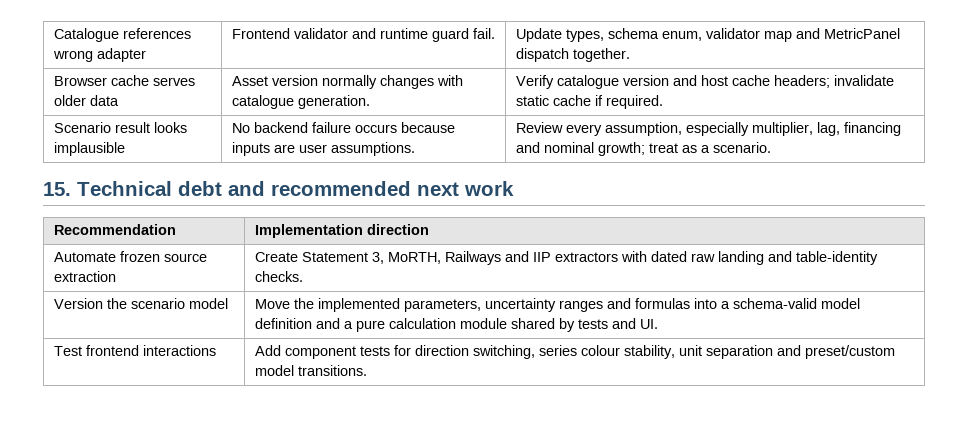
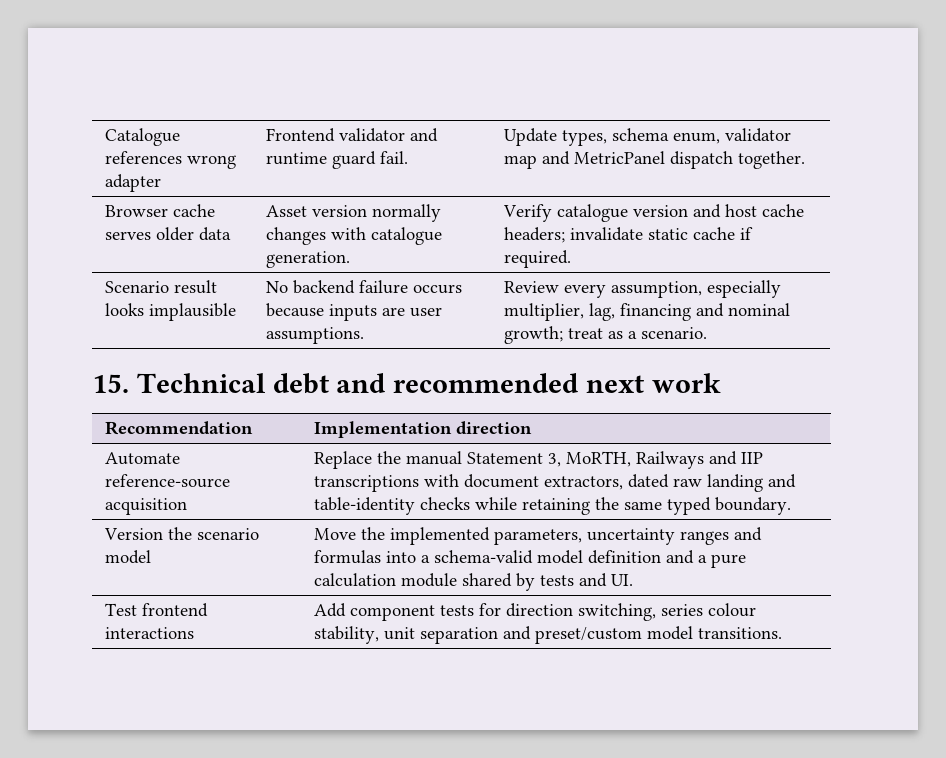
[119,251,207,262] [53,271,116,282] [254,252,298,262] frozen source extraction | Create -> [104,474,230,488] [104,498,187,515] [313,451,462,469] reference-source acquisition | Replace the manual
[554,251,647,262] extractors with -> [313,474,623,492] transcriptions with document extractors,
[254,271,303,282] checks. -> [419,497,791,515] checks while retaining the same typed boundary.

